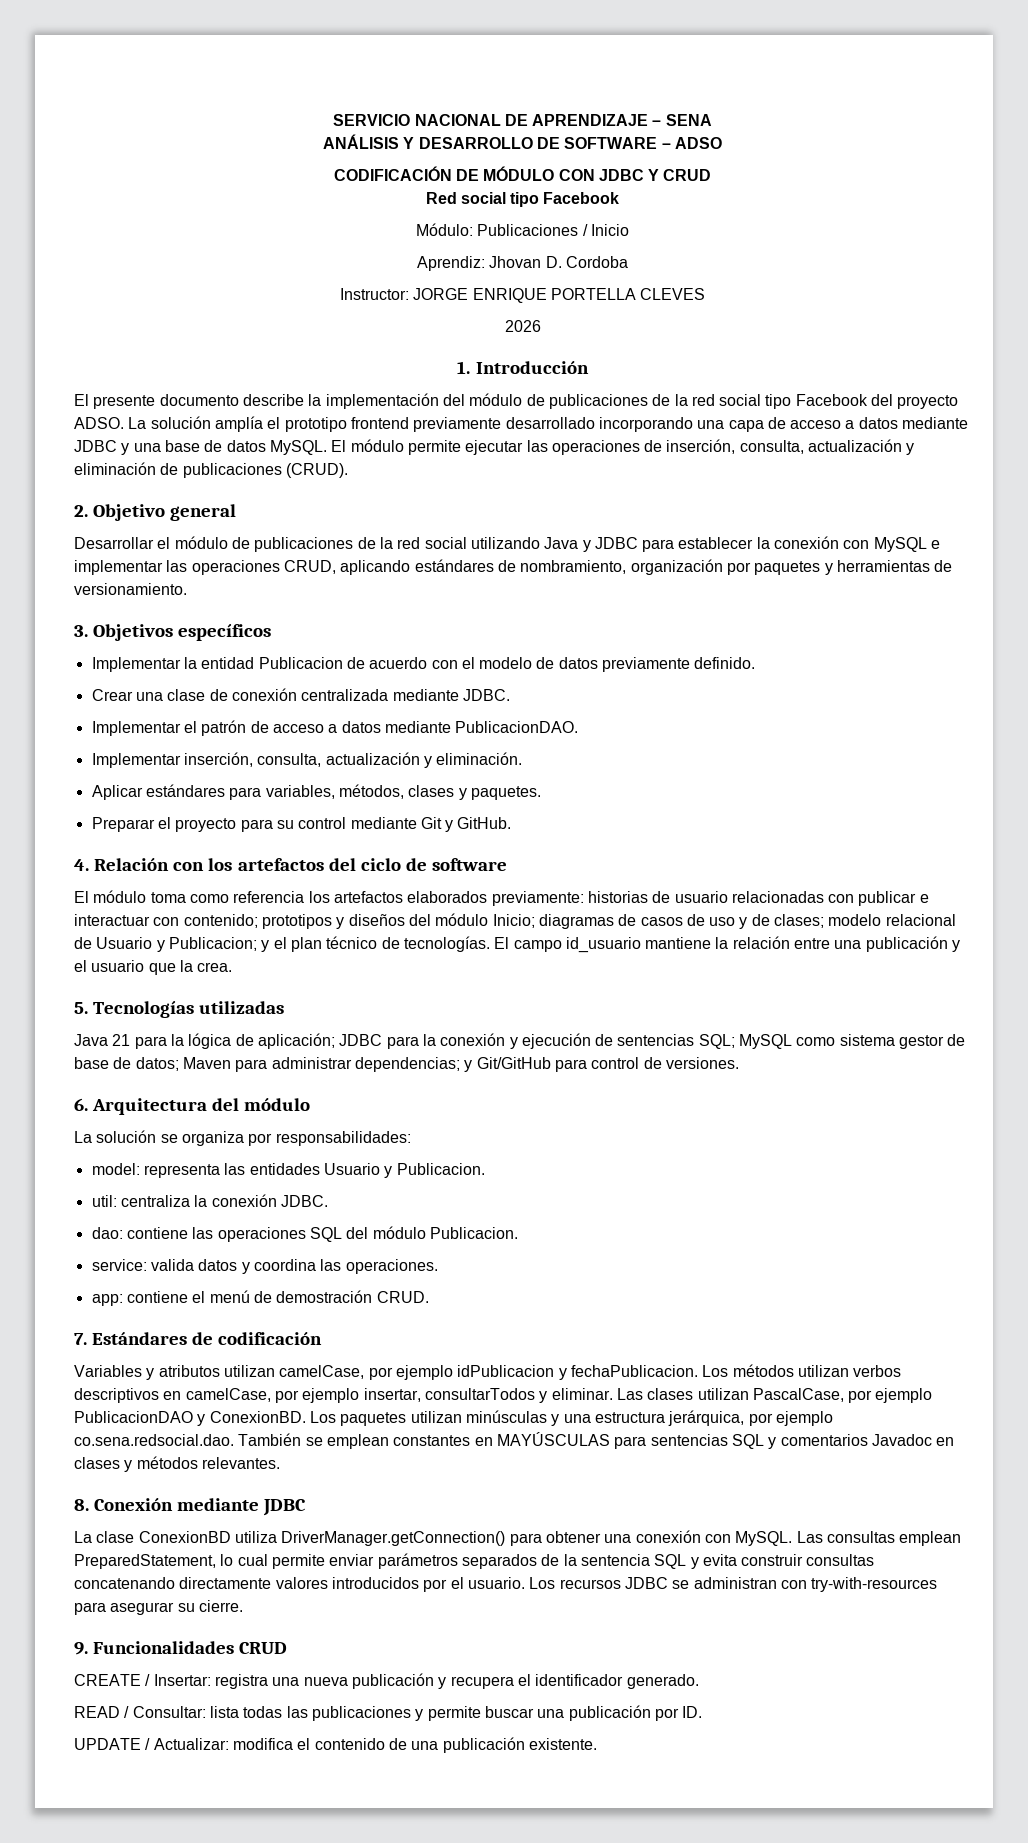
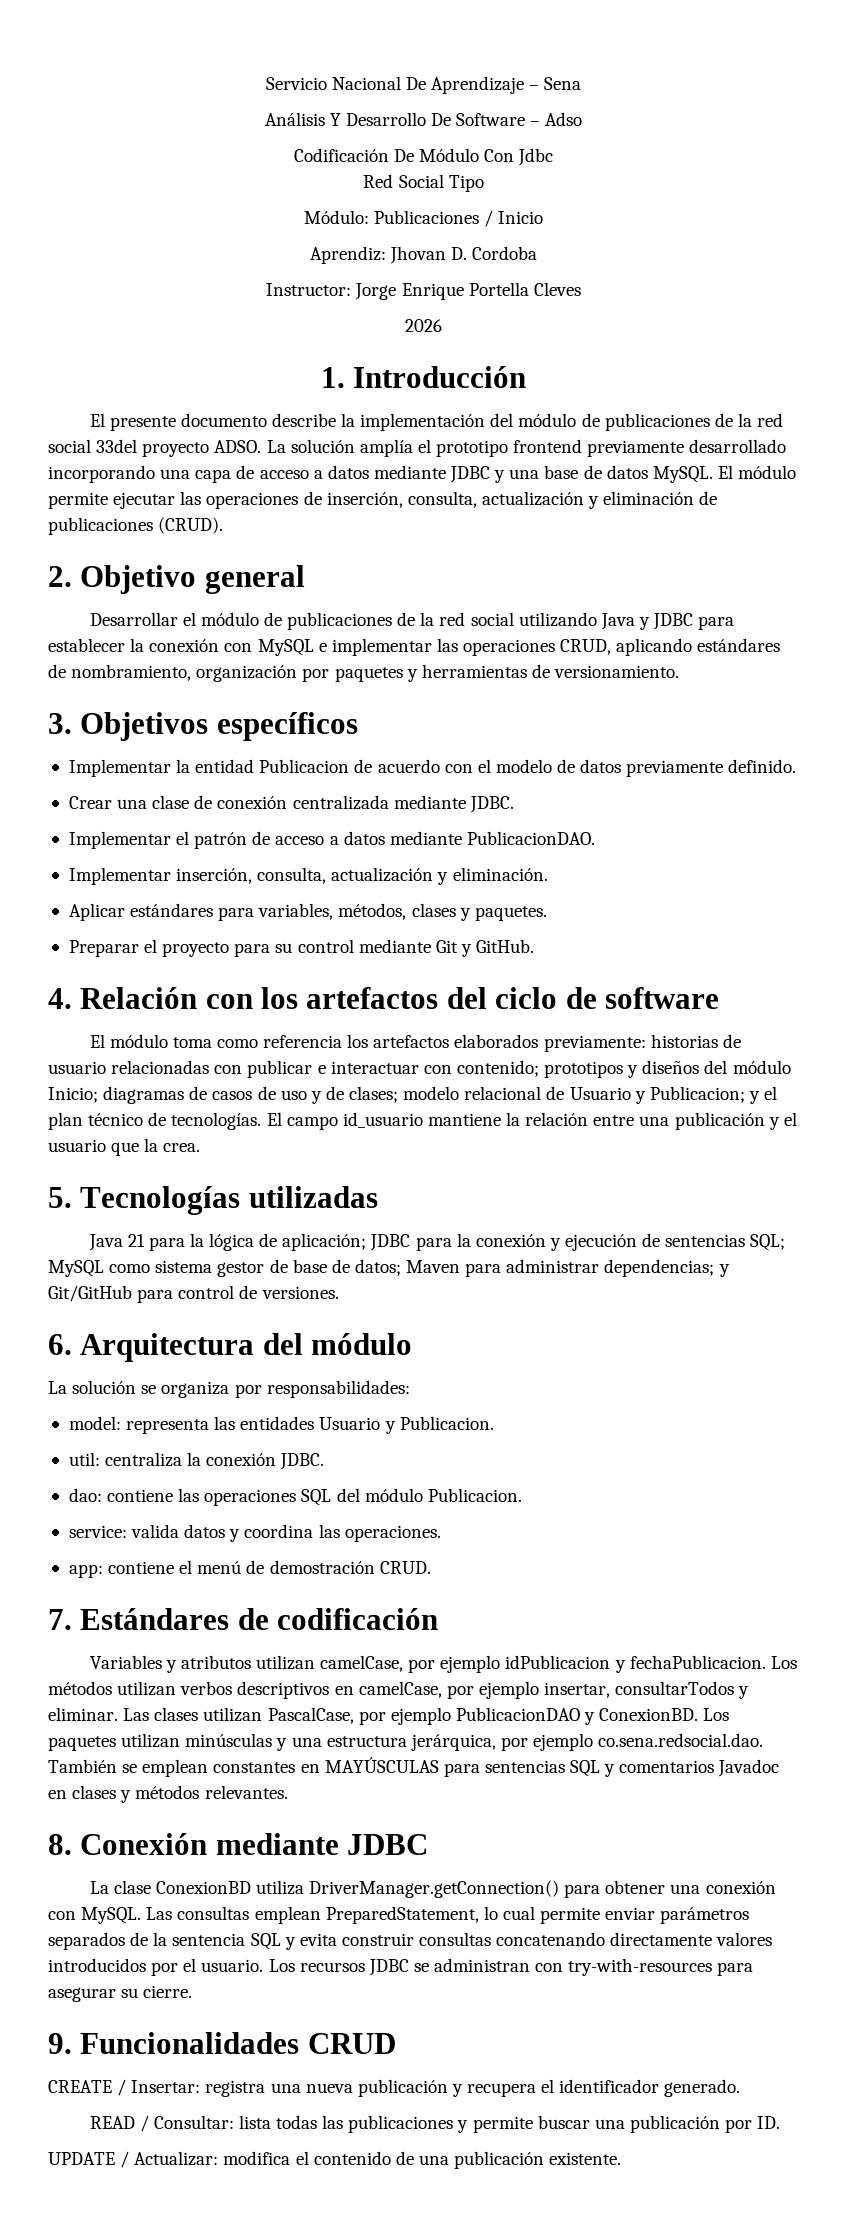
[333,114,712,126] [323,134,722,149] [333,166,712,181] [425,192,620,207] SERVICIO NACIONAL DE APRENDIZAJE – SENA // ANÁLISIS Y DESARROLLO DE SOFTWARE – ADSO // CODIFICACIÓN DE MÓDULO CON JDBC Y CRUD // Red social tipo Facebook -> [265,76,582,94] [264,112,583,126] [293,148,554,166] [363,174,484,192] Servicio Nacional De Aprendizaje – Sena // Análisis Y Desarrollo De Software – Adso // Codificación De Módulo Con Jdbc // Red Social Tipo
[413,288,706,303] JORGE ENRIQUE PORTELLA CLEVES -> [355,282,581,300] Jorge Enrique Portella Cleves
[765,394,894,409] tipo Facebook del -> [96,439,138,453] 33del

